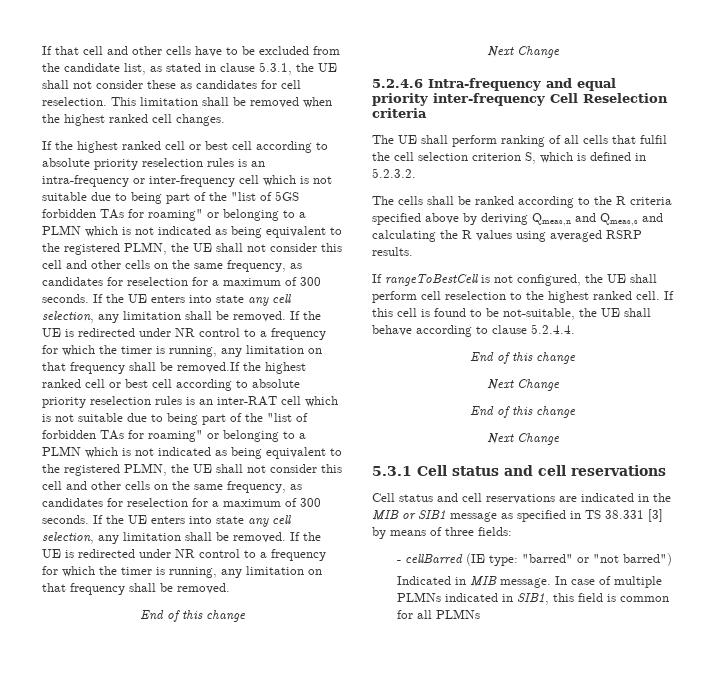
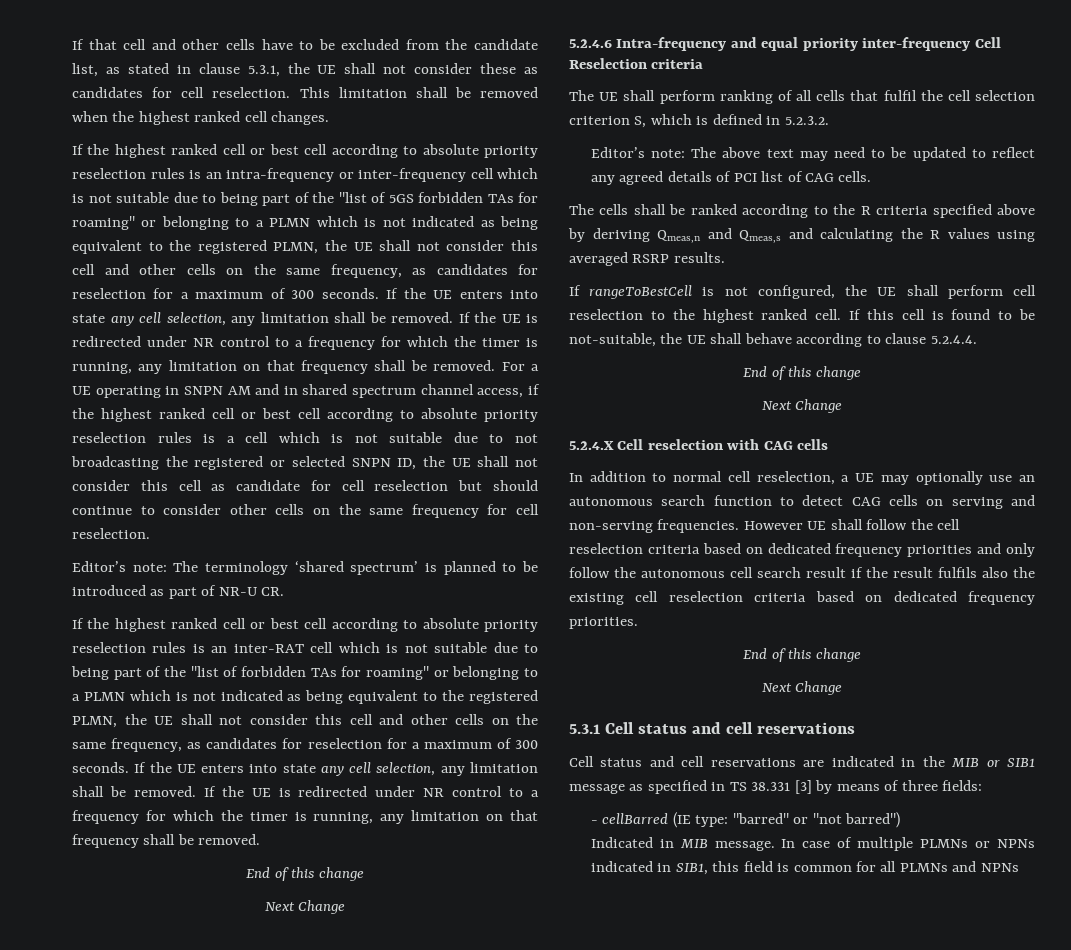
[177,362,240,373] removed.If -> [433,360,539,371] [72,384,540,398] [72,408,538,422] [72,432,539,443] [71,456,538,470] [72,480,538,491] [72,504,540,518] [72,528,150,539] [72,561,538,575] [72,585,285,599] [72,618,84,629] removed. For a UE operating in SNPN AM and in shared spectrum channel access, if the highest ranked cell or best cell according to absolute priority reselection rules is a cell which is not suitable due to not broadcasting the registered or selected SNPN ID, the UE shall not consider this cell as candidate for cell reselection but should continue to consider other cells on the same frequency for cell reselection. // Editor’s note: The terminology ‘shared spectrum’ is planned to be introduced as part of NR-U CR. // If
(416, 173) none -> [590,147,1035,161] [590,171,872,185] // Editor’s note: The above text may need to be updated to reflect any agreed details of PCI list of CAG cells.
(560, 385) none -> [569,439,829,450] [569,471,1035,485] [569,495,1035,509] [569,519,961,533] [569,543,1035,557] [569,567,1035,578] [569,591,1035,605] [569,617,638,629] // 5.2.4.X Cell reselection with CAG cells // In addition to normal cell reselection, a UE may optionally use an autonomous search function to detect CAG cells on serving and non-serving frequencies. However UE shall follow the cell reselection criteria based on dedicated frequency priorities and only follow the autonomous cell search result if the result fulfils also the existing cell reselection criteria based on dedicated frequency priorities.
(441, 597) none -> [975,839,1035,848] or NPNs
(480, 614) none -> [952,861,1019,872] and NPNs

